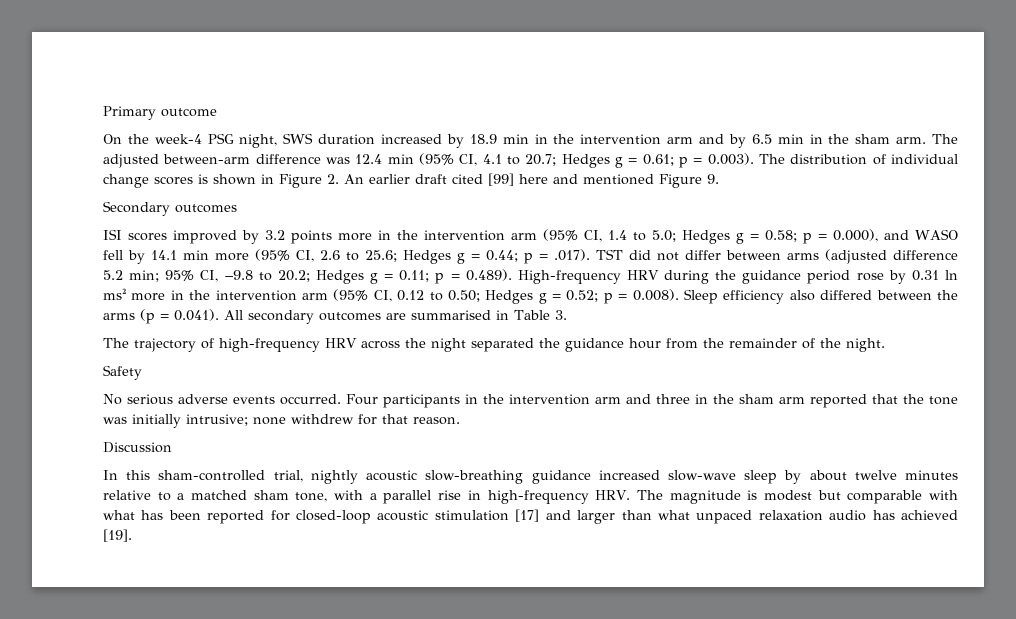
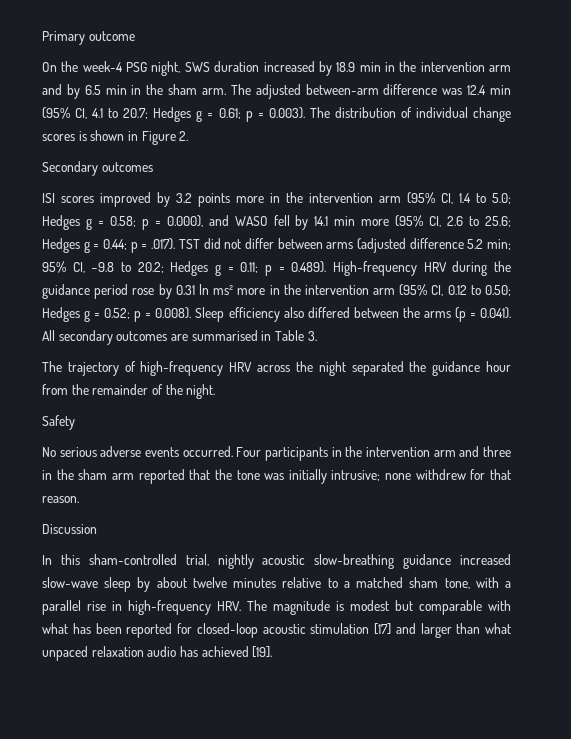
[344,173,719,188] An earlier draft cited [99] here and mentioned Figure 9. -> (189, 136) none

